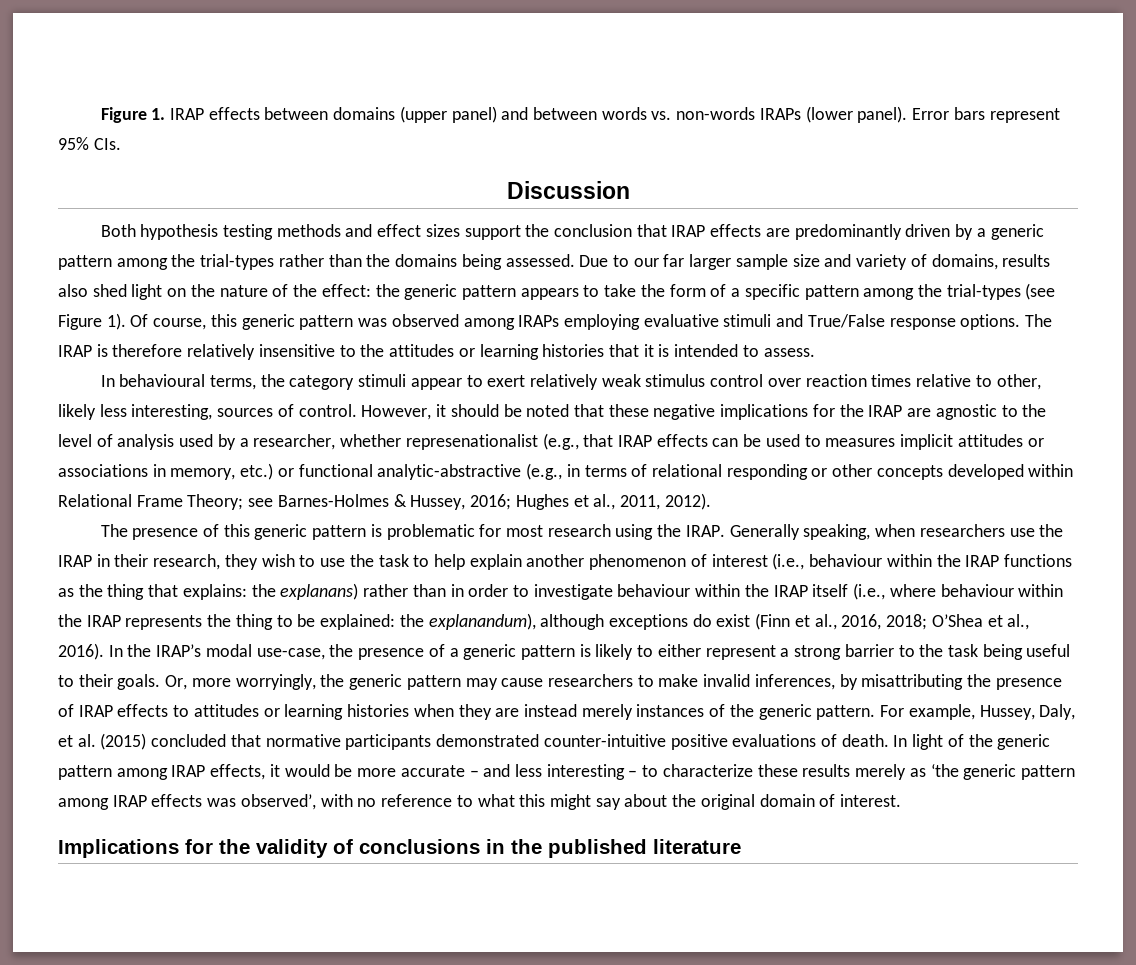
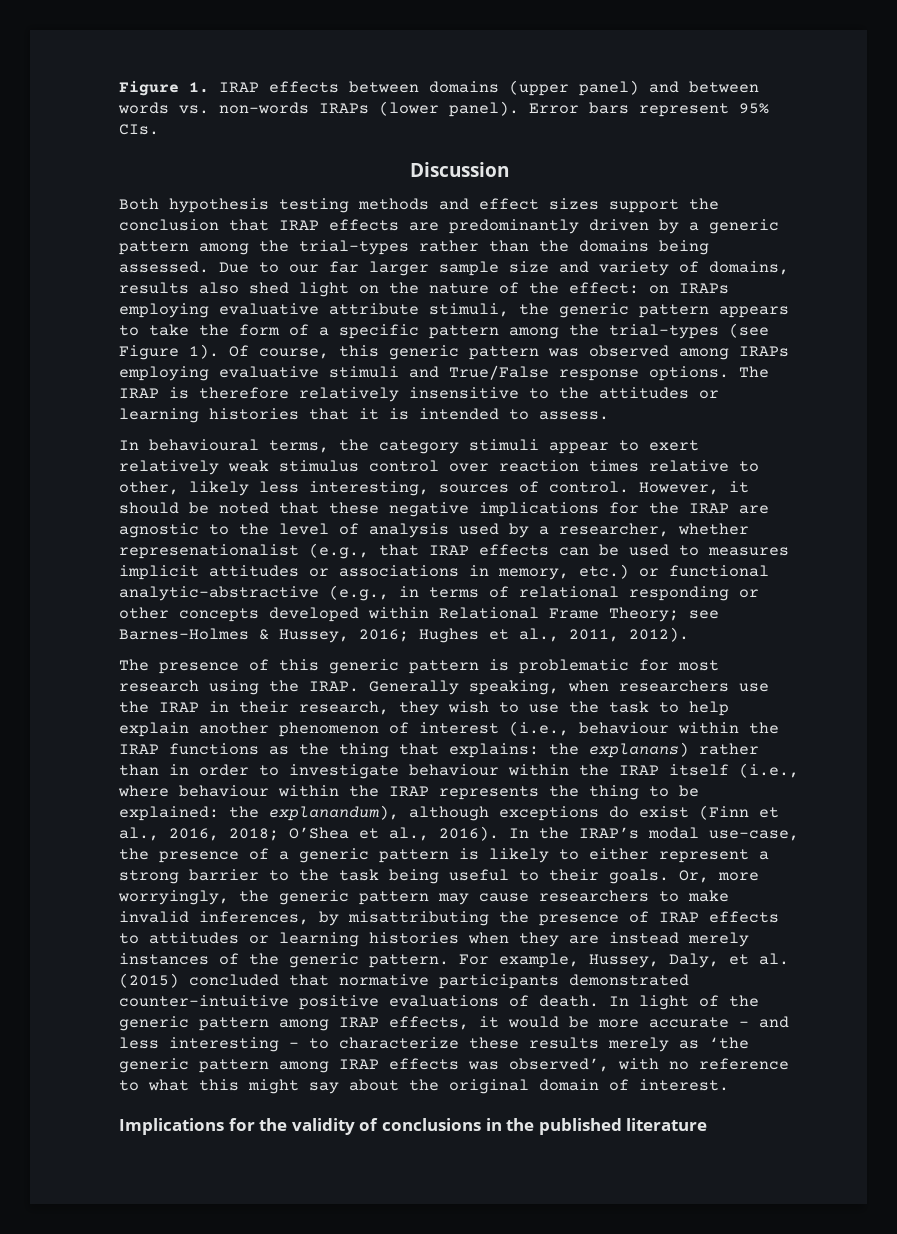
(371, 290) none -> [649,283,729,294] [119,303,509,318] on IRAPs employing evaluative attribute stimuli,

